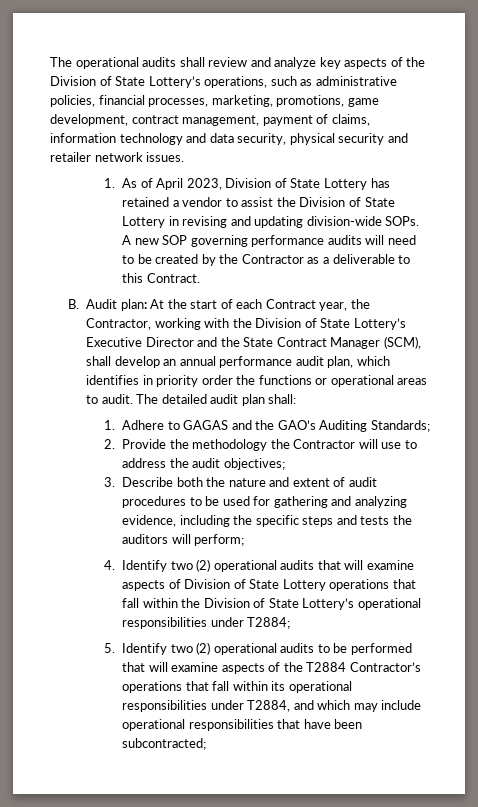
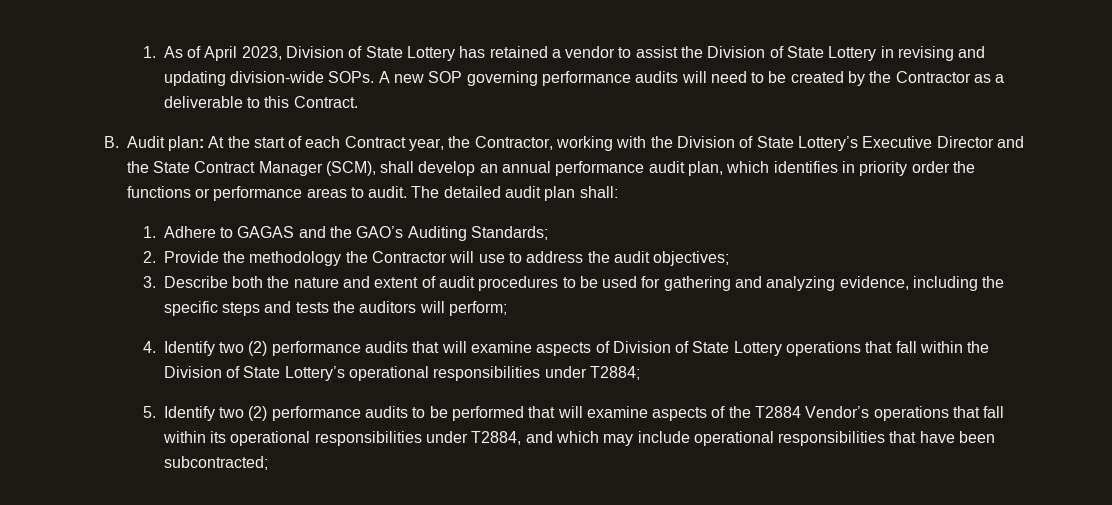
[50,57,426,69] [50,76,397,88] [50,95,379,107] [50,114,370,126] [50,133,408,145] [50,152,185,162] The operational audits shall review and analyze key aspects of the Division of State Lottery’s operations, such as administrative policies, financial processes, marketing, promotions, game development, contract management, payment of claims, information technology and data security, physical security and retailer network issues. // -> (142, 52) none
[330,375,394,387] operational -> [213,186,303,201] performance
[213,560,277,572] operational -> [271,341,361,356] performance
[213,643,277,655] operational -> [271,406,361,421] performance
[349,662,421,672] Contractor’s -> [805,406,870,418] Vendor’s

